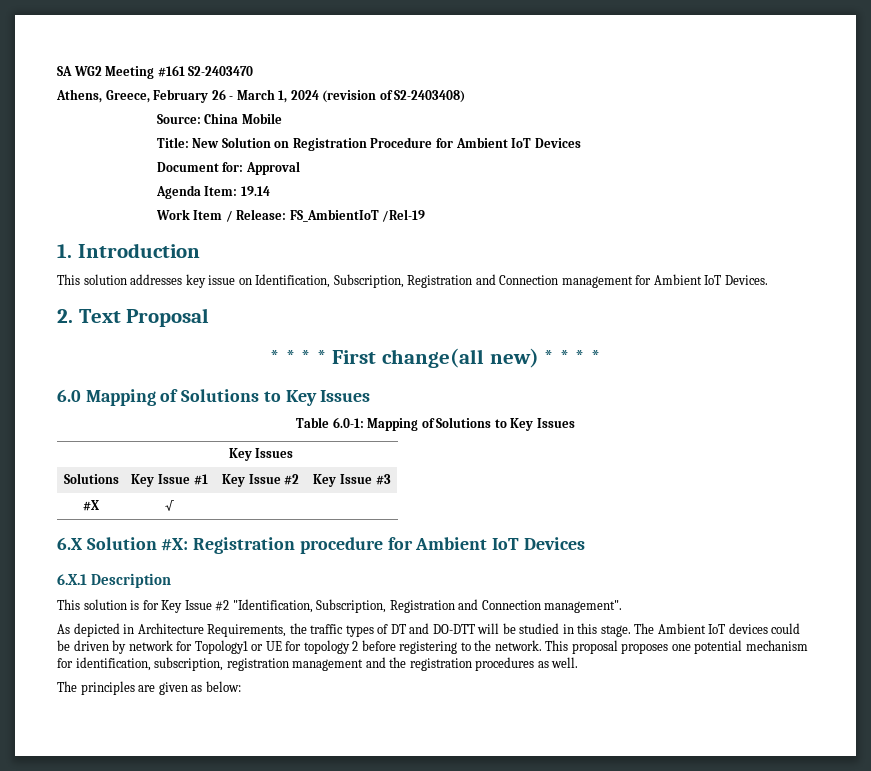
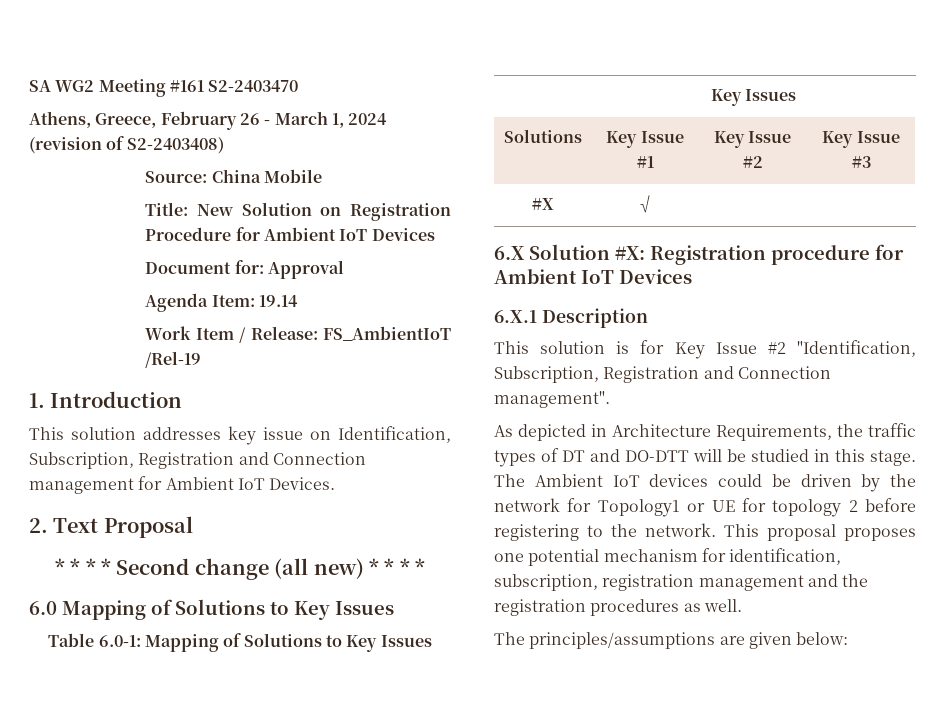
[332,348,485,368] First change(all -> [116,558,309,580] Second change (all
(127, 647) none -> [890,474,916,487] the
[80,681,135,695] principles -> [529,632,716,649] principles/assumptions
[191,685,203,692] as -> (792, 640) none

